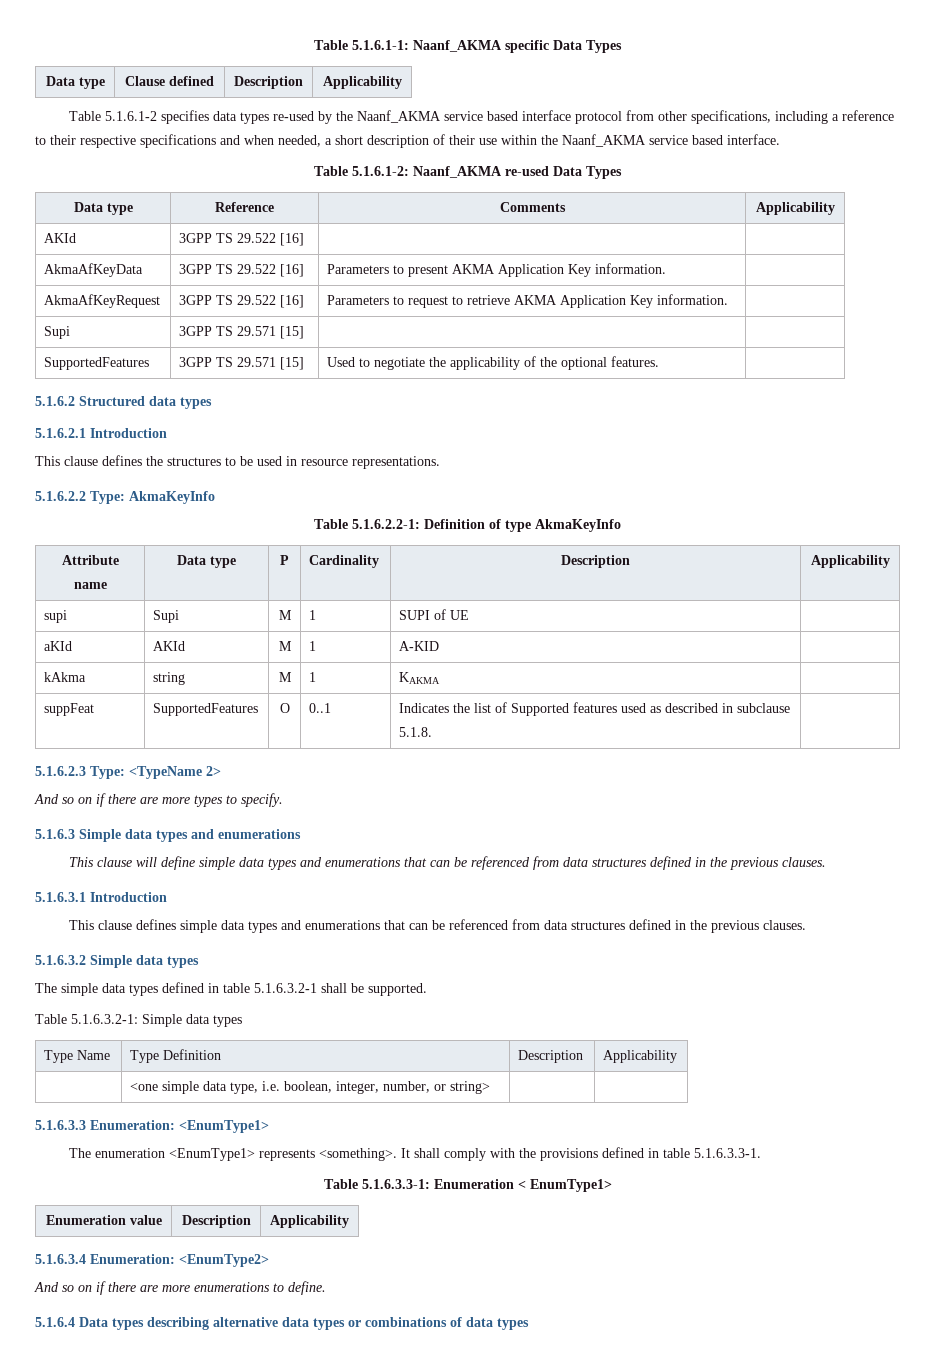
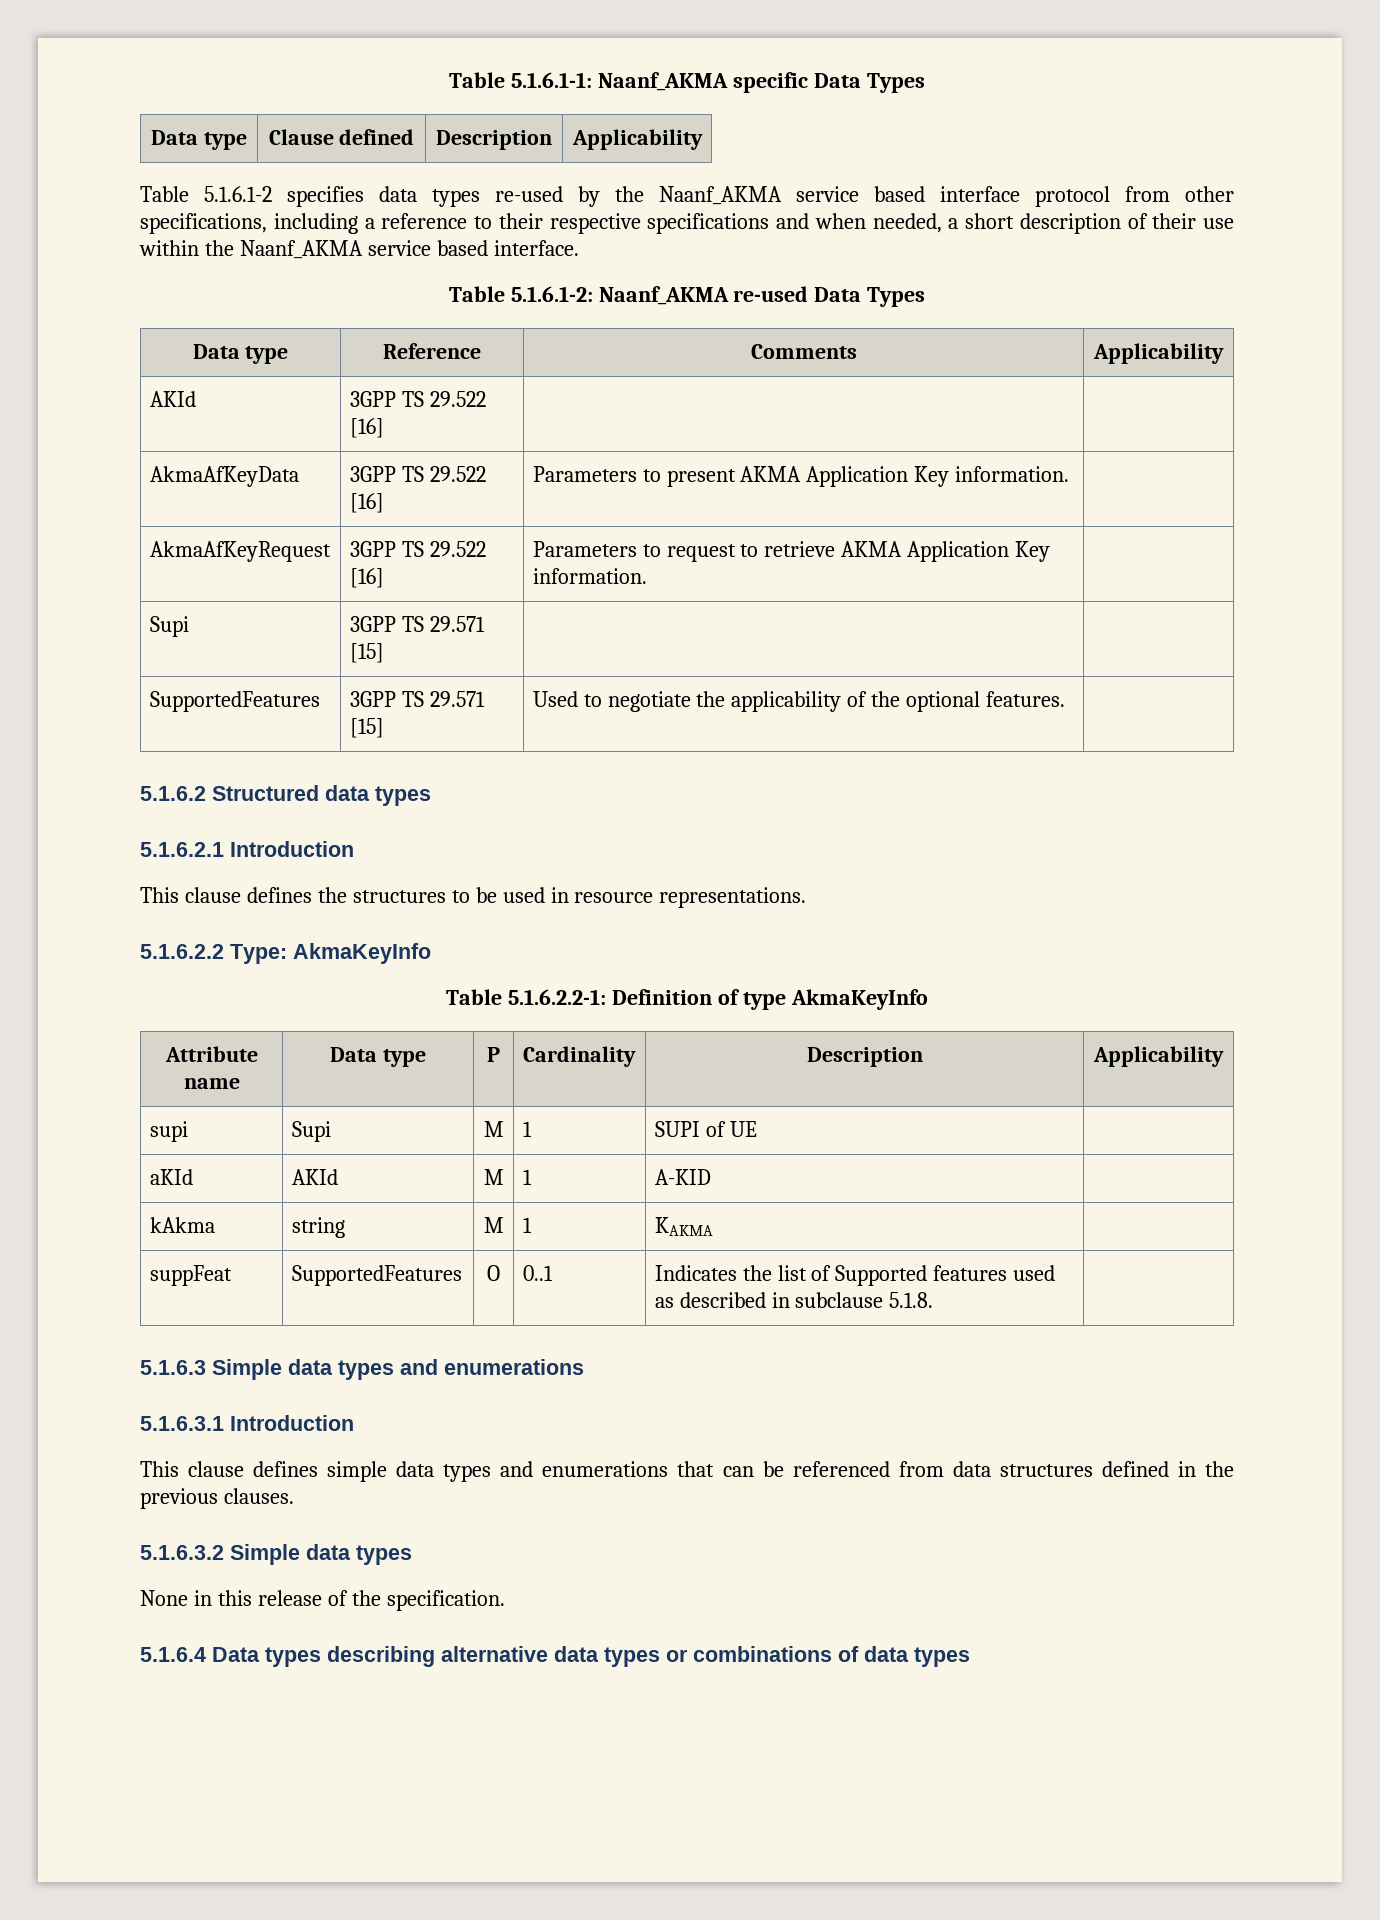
[35,766,221,779] [34,793,283,807] // 5.1.6.2.3 Type: <TypeName 2> // And so on if there are more types to specify. -> (934, 1300) none
[68,856,826,870] // This clause will define simple data types and enumerations that can be referenced from data structures defined in the previous clauses. -> (584, 1367) none
[35,982,427,996] [35,1014,242,1027] [44,1050,111,1063] [130,1049,222,1063] [518,1050,584,1063] [603,1050,678,1063] [130,1081,491,1094] [35,1120,269,1133] [68,1147,761,1161] [323,1179,612,1192] [45,1215,162,1225] [181,1215,251,1228] [270,1215,349,1228] [35,1254,269,1267] [34,1281,326,1295] The simple data types defined in table 5.1.6.3.2-1 shall be supported. // Table 5.1.6.3.2-1: Simple data types // Type Name | Type Definition | Description | Applicability // | <one simple data type, i.e. boolean, integer, number, or string> | | // 5.1.6.3.3 Enumeration: <EnumType1> // The enumeration <EnumType1> represents <something>. It shall comply with the provisions defined in table 5.1.6.3.3-1. // Table 5.1.6.3.3-1: Enumeration < EnumType1> // Enumeration value | Description | Applicability // 5.1.6.3.4 Enumeration: <EnumType2> // And so on if there are more enumerations to define. -> [140,1590,505,1611] None in this release of the specification.

